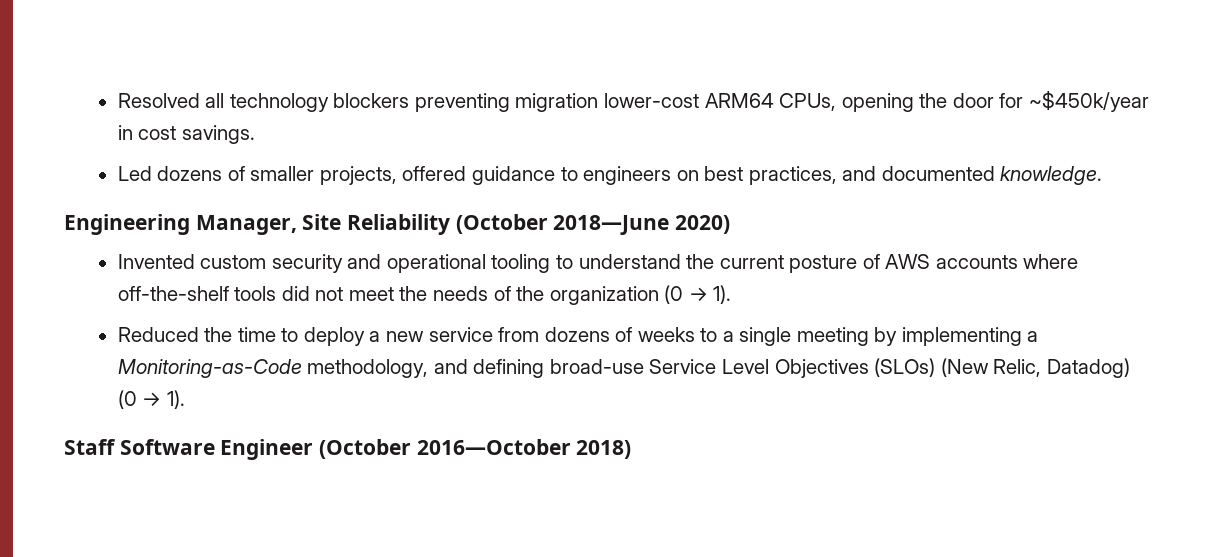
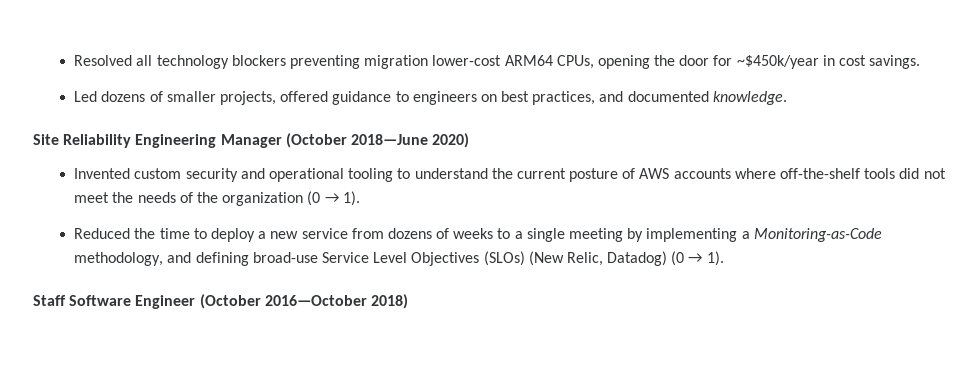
[64,214,451,235] Engineering Manager, Site Reliability -> [33,134,282,148] Site Reliability Engineering Manager

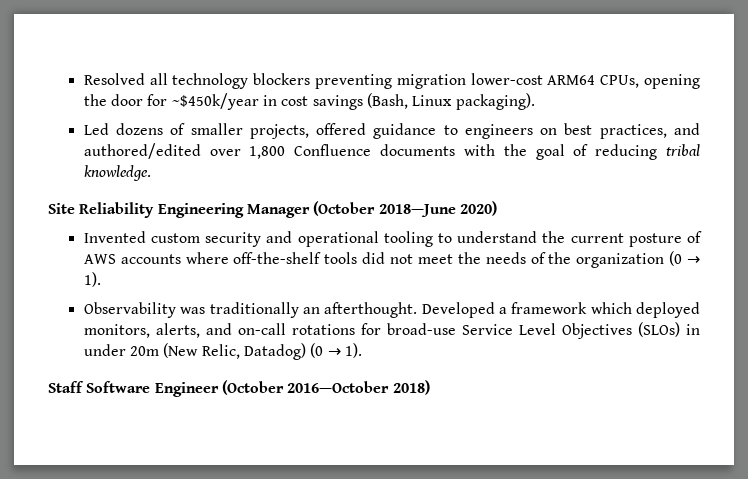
[869,55,921,69] savings. -> [312,93,535,110] savings (Bash, Linux packaging).
[627,91,709,102] documented -> [83,143,700,160] authored/edited over 1,800 Confluence documents with the goal of reducing tribal
[74,228,882,242] [74,252,249,266] Reduced the time to deploy a new service from dozens of weeks to a single meeting by implementing a Monitoring-as-Code methodology, and defining -> [83,302,701,318] [83,323,381,338] Observability was traditionally an afterthought. Developed a framework which deployed monitors, alerts, and on-call rotations for
(525, 258) none -> [686,324,700,335] [83,344,160,356] in under 20m

